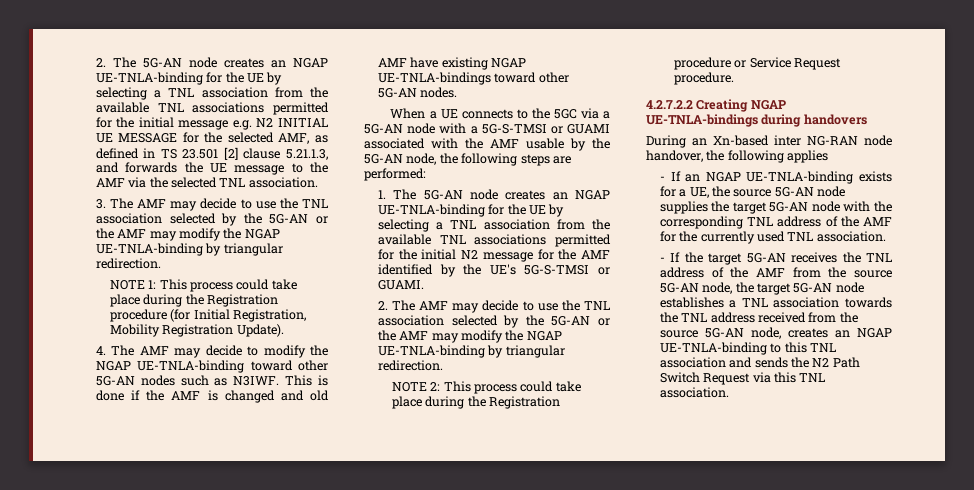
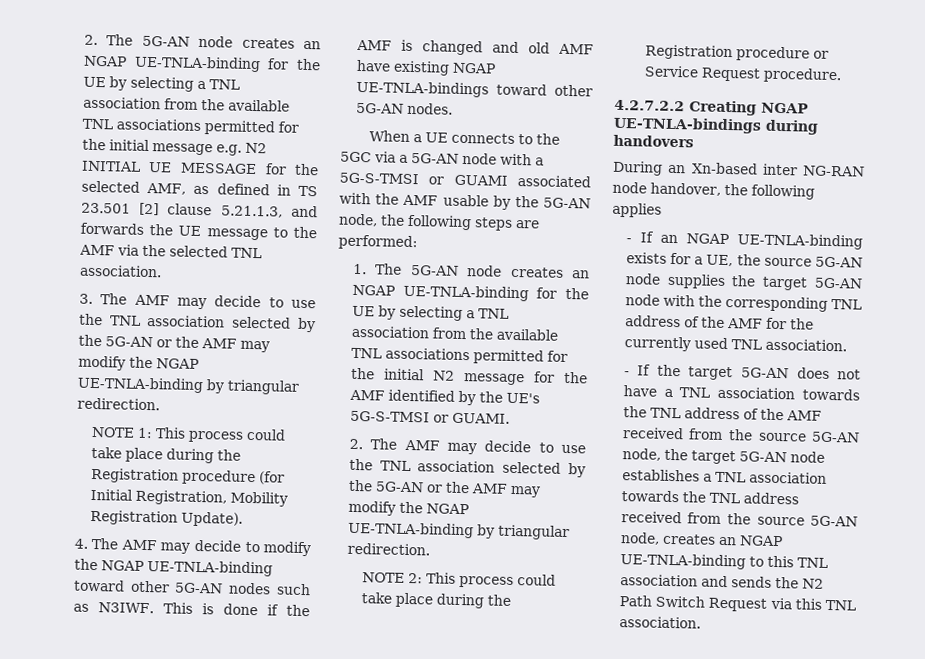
[791,252,838,263] receives -> [796,367,861,380] [622,385,860,401] does not have a TNL association towards
(785, 272) none -> [621,427,684,440] received

